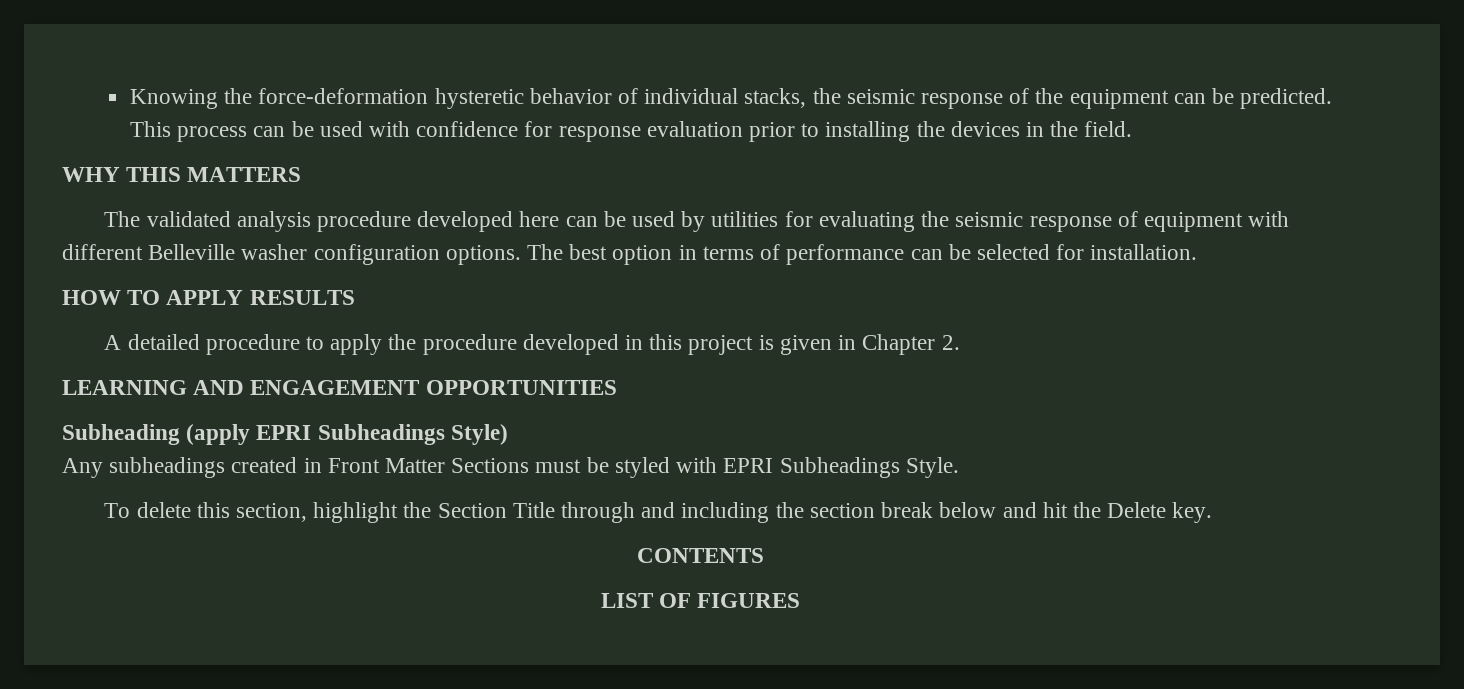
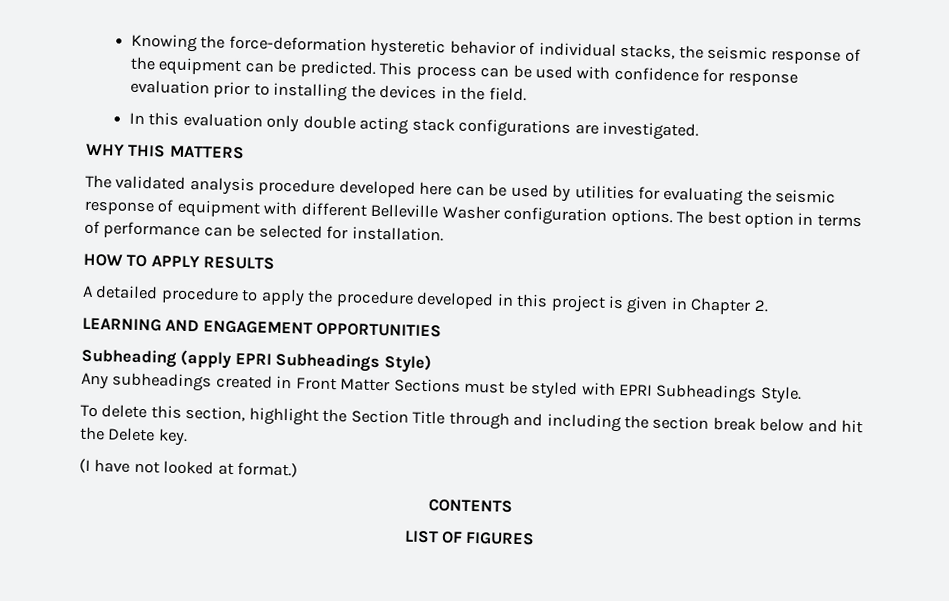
(1133, 129) none -> [128,112,699,141] // In this evaluation only double acting stack configurations are investigated.
[241,244,308,260] washer -> [441,205,500,220] Washer
(1213, 512) none -> [79,458,299,478] // (I have not looked at format.)

